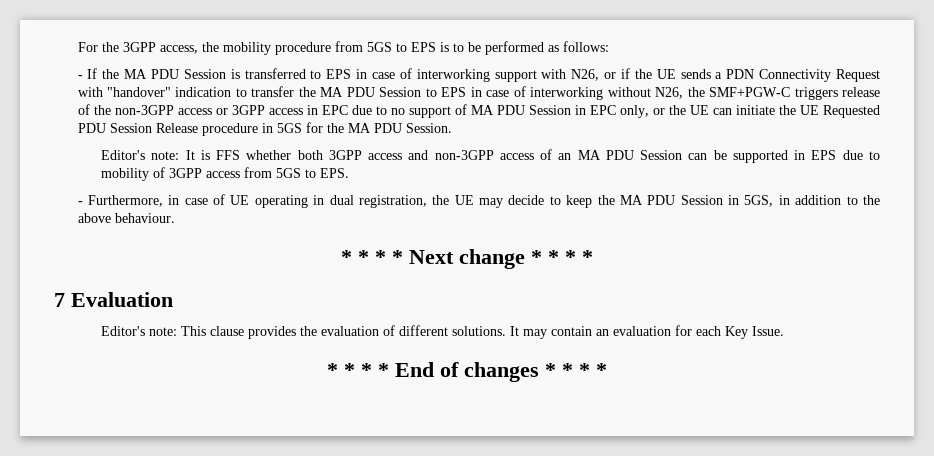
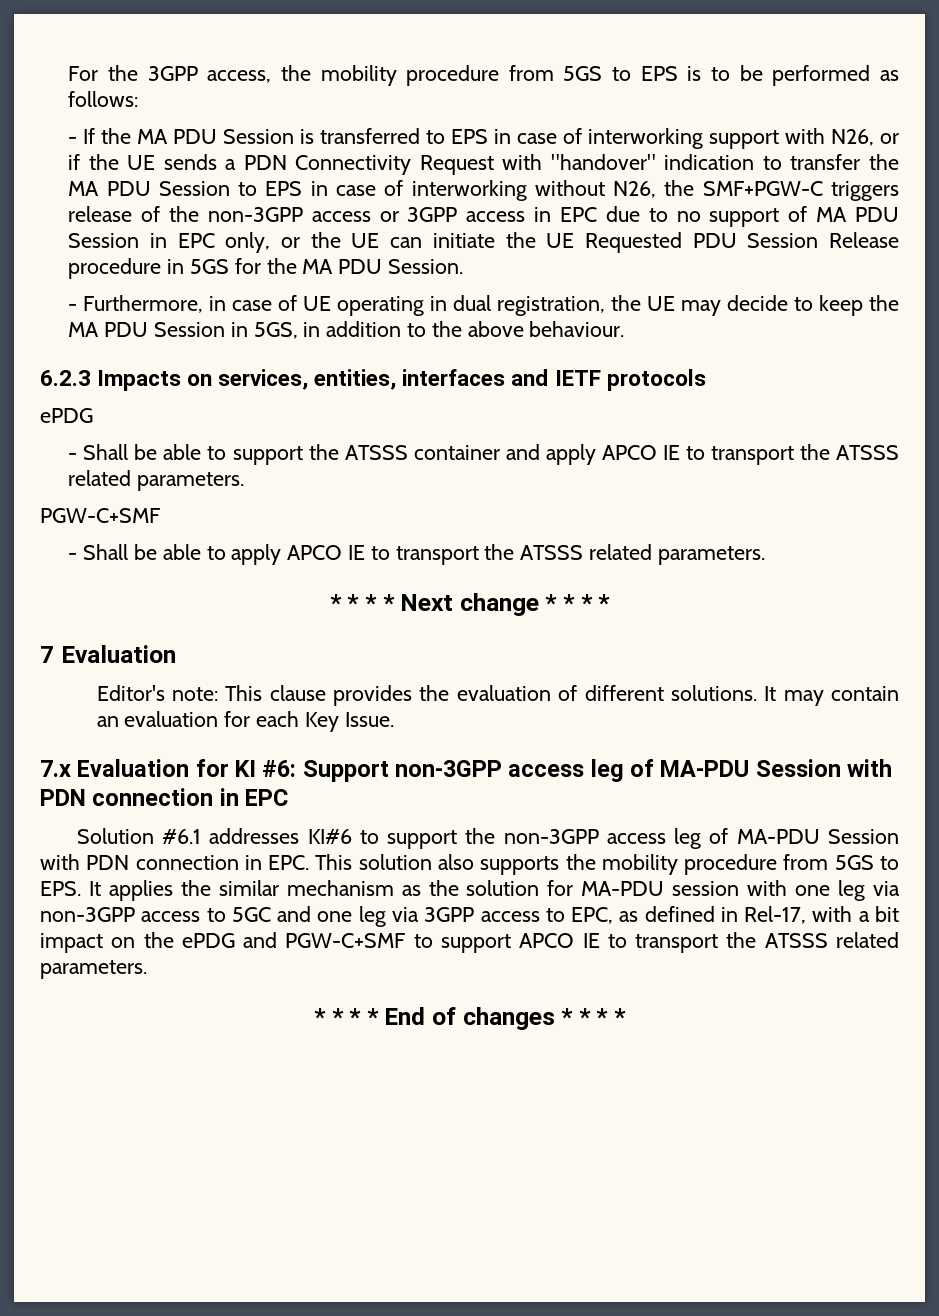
[101,149,880,163] [101,167,350,181] // Editor's note: It is FFS whether both 3GPP access and non-3GPP access of an MA PDU Session can be supported in EPS due to mobility of 3GPP access from 5GS to EPS. -> (463, 266) none
(175, 218) none -> [40,369,706,391] [40,408,93,423] [68,444,900,465] [68,470,245,491] [40,508,160,523] [68,544,765,565] // 6.2.3 Impacts on services, entities, interfaces and IETF protocols // ePDG // - Shall be able to support the ATSSS container and apply APCO IE to transport the ATSSS related parameters. // PGW-C+SMF // - Shall be able to apply APCO IE to transport the ATSSS related parameters.
(785, 331) none -> [40,759,893,782] [40,788,289,806] [76,828,899,849] [40,854,900,875] [40,880,900,901] [40,906,900,927] [40,932,900,953] [40,960,147,979] // 7.x Evaluation for KI #6: Support non-3GPP access leg of MA-PDU Session with PDN connection in EPC // Solution #6.1 addresses KI#6 to support the non-3GPP access leg of MA-PDU Session with PDN connection in EPC. This solution also supports the mobility procedure from 5GS to EPS. It applies the similar mechanism as the solution for MA-PDU session with one leg via non-3GPP access to 5GC and one leg via 3GPP access to EPC, as defined in Rel-17, with a bit impact on the ePDG and PGW-C+SMF to support APCO IE to transport the ATSSS related parameters.

